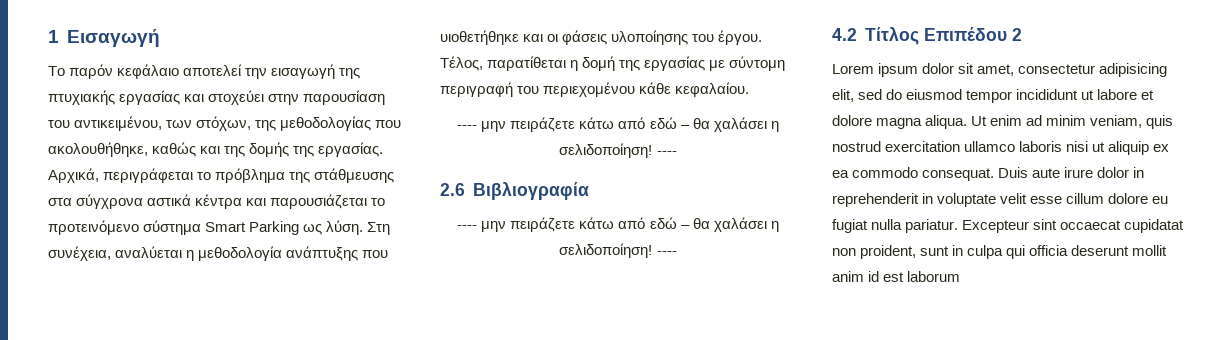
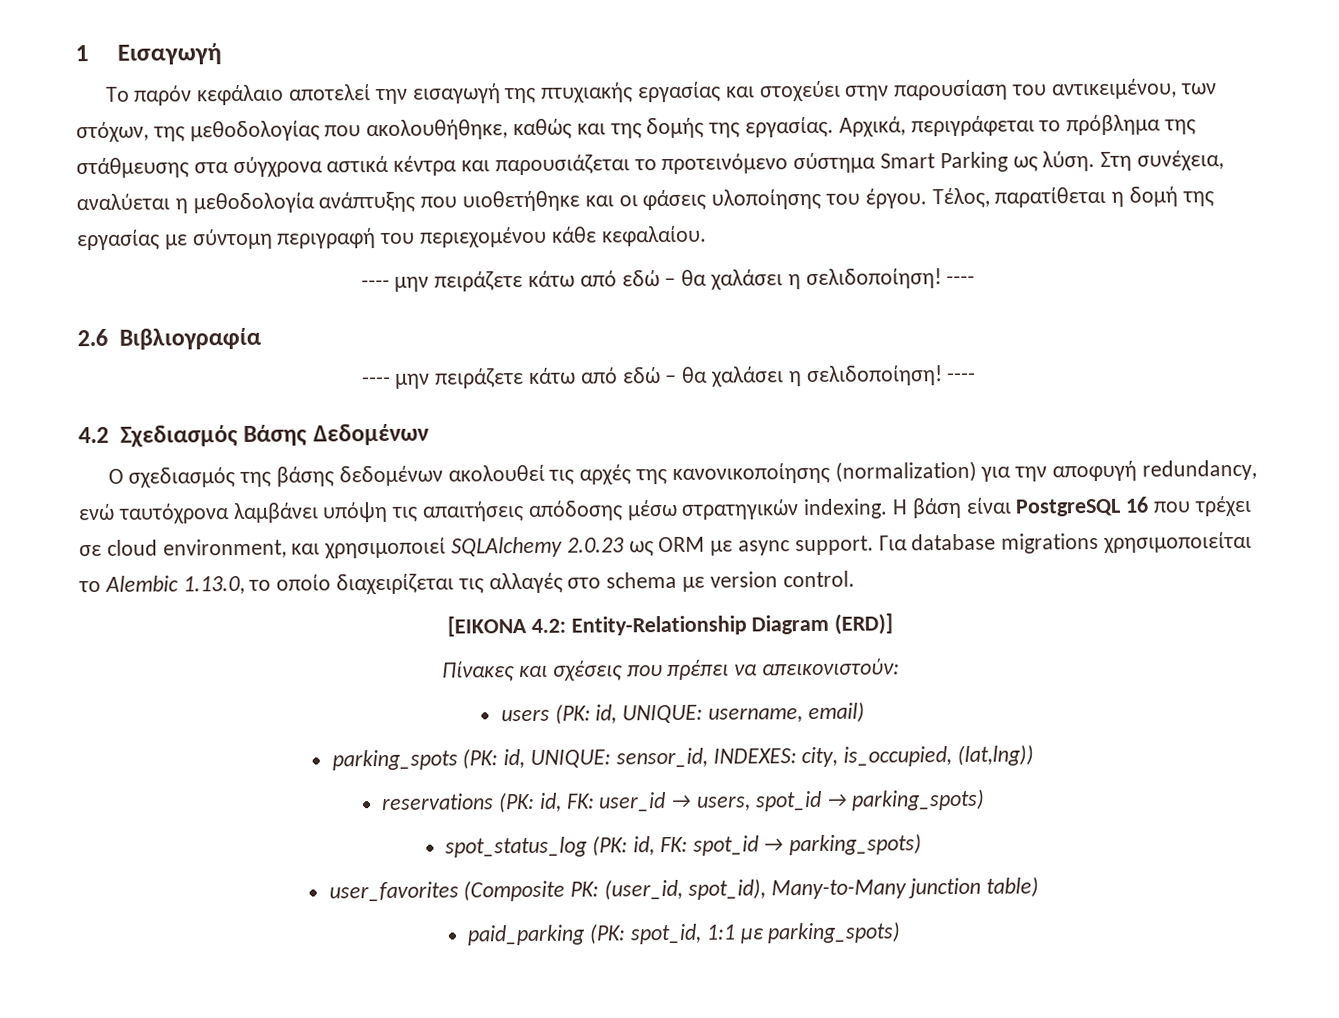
[864,27,1022,45] [832,63,1168,77] [832,89,1155,103] [832,115,1174,129] [832,141,1170,155] [832,167,1145,181] [832,193,1169,207] [832,219,1185,233] [832,245,1168,259] [832,271,961,282] Τίτλος Επιπέδου 2 // Lorem ipsum dolor sit amet, consectetur adipisicing elit, sed do eiusmod tempor incididunt ut labore et dolore magna aliqua. Ut enim ad minim veniam, quis nostrud exercitation ullamco laboris nisi ut aliquip ex ea commodo consequat. Duis aute irure dolor in reprehenderit in voluptate velit esse cillum dolore eu fugiat nulla pariatur. Excepteur sint occaecat cupidatat non proident, sunt in culpa qui officia deserunt mollit anim id est laborum -> [120,423,429,447] [107,459,1257,488] [78,495,1252,524] [79,531,1253,559] [78,570,855,595] [446,613,894,637] [442,658,900,682] [500,701,865,725] [331,744,1035,771] [381,788,986,814] [445,833,923,858] [328,876,1040,902] [467,921,902,946] Σχεδιασμός Βάσης Δεδομένων // Ο σχεδιασμός της βάσης δεδομένων ακολουθεί τις αρχές της κανονικοποίησης (normalization) για την αποφυγή redundancy, ενώ ταυτόχρονα λαμβάνει υπόψη τις απαιτήσεις απόδοσης μέσω στρατηγικών indexing. Η βάση είναι PostgreSQL 16 που τρέχει σε cloud environment, και χρησιμοποιεί SQLAlchemy 2.0.23 ως ORM με async support. Για database migrations χρησιμοποιείται το Alembic 1.13.0, το οποίο διαχειρίζεται τις αλλαγές στο schema με version control. // [ΕΙΚΟΝΑ 4.2: Entity-Relationship Diagram (ERD)] // Πίνακες και σχέσεις που πρέπει να απεικονιστούν: // users (PK: id, UNIQUE: username, email) // parking_spots (PK: id, UNIQUE: sensor_id, INDEXES: city, is_occupied, (lat,lng)) // reservations (PK: id, FK: user_id → users, spot_id → parking_spots) // spot_status_log (PK: id, FK: spot_id → parking_spots) // user_favorites (Composite PK: (user_id, spot_id), Many-to-Many junction table) // paid_parking (PK: spot_id, 1:1 με parking_spots)

